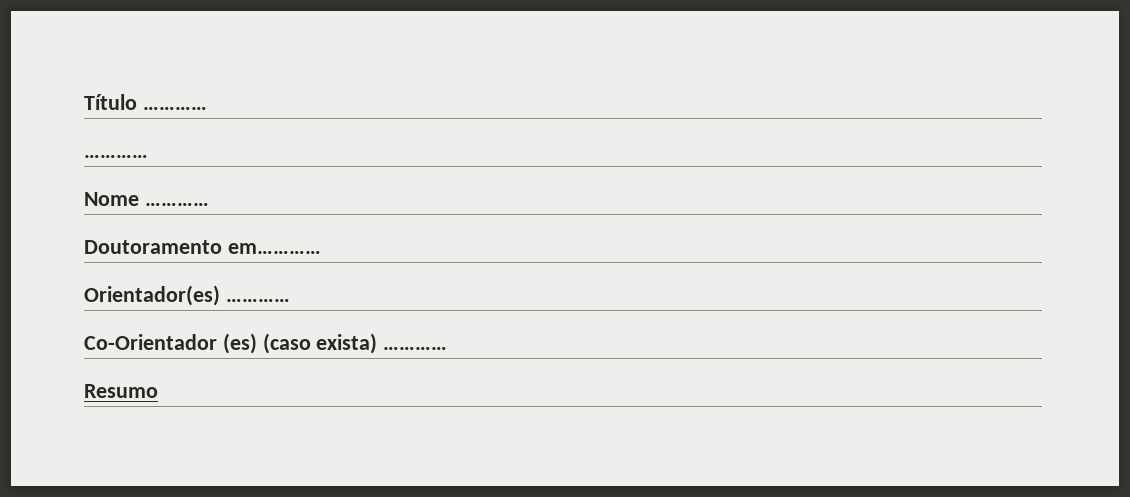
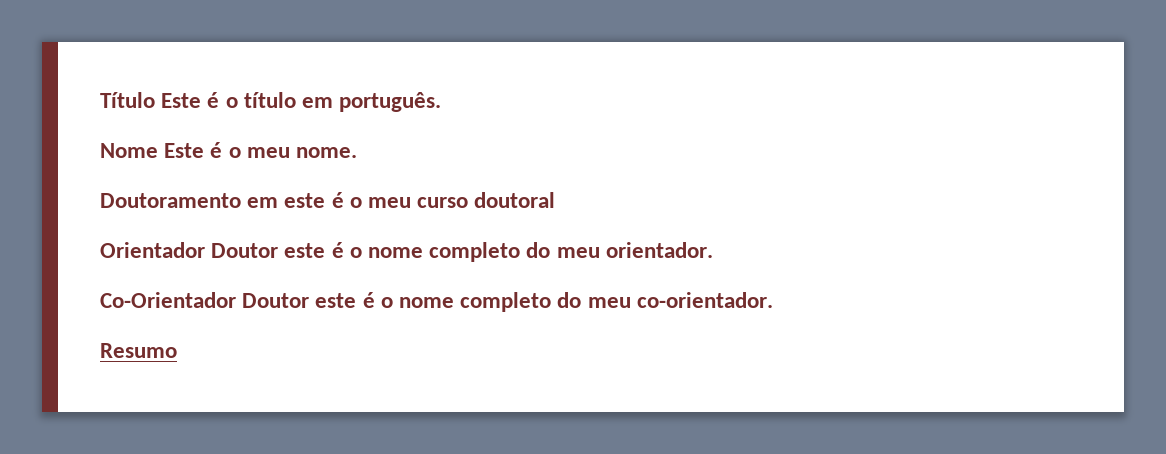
[142,107,207,110] [84,155,148,158] [84,192,209,206] [84,240,321,254] [84,285,290,306] [84,333,448,354] ………… // ………… // Nome ………… // Doutoramento em………… // Orientador(es) ………… // Co-Orientador (es) (caso exista) ………… -> [161,92,442,112] [100,142,358,158] [100,192,556,208] [100,242,713,262] [100,292,773,312] Este é o título em português. // Nome Este é o meu nome. // Doutoramento em este é o meu curso doutoral // Orientador Doutor este é o nome completo do meu orientador. // Co-Orientador Doutor este é o nome completo do meu co-orientador.

